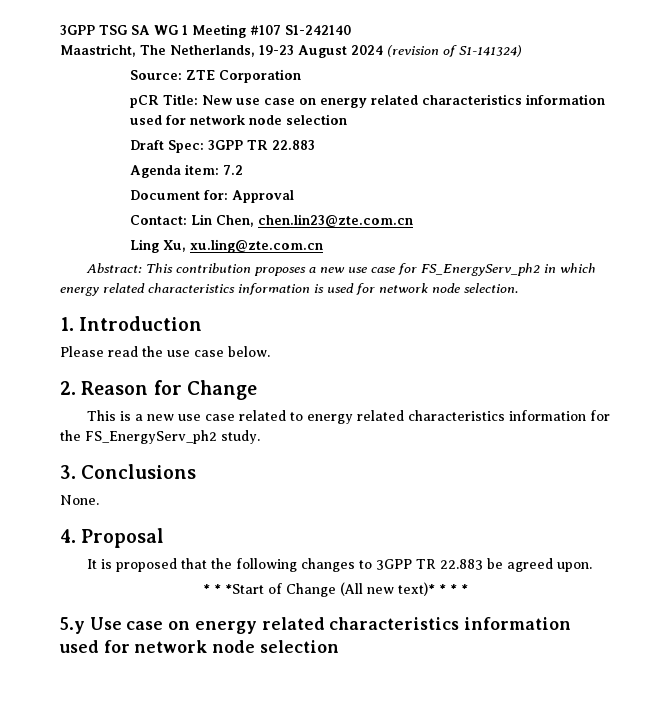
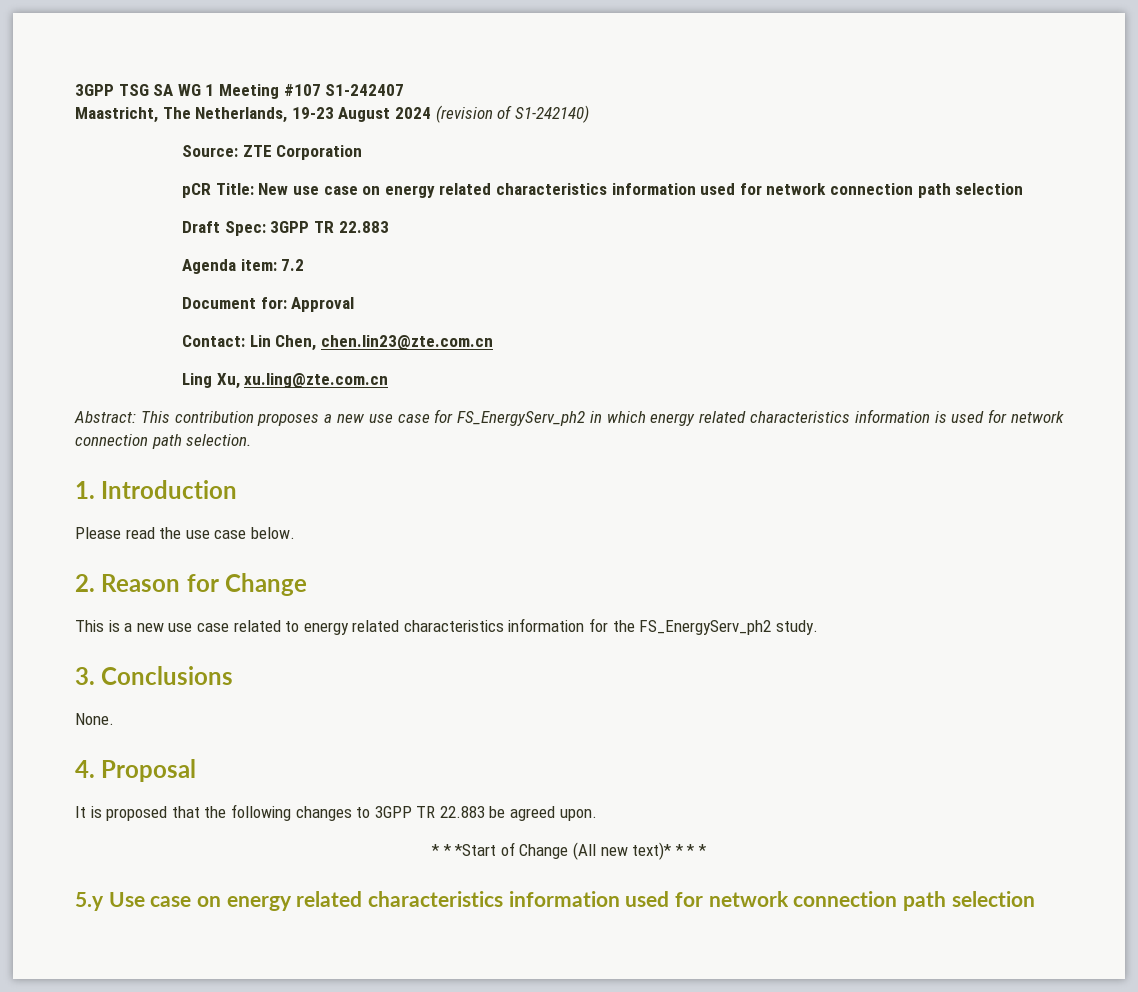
[285,25,351,35] S1-242140 -> [325,84,405,96] S1-242407
[459,45,522,57] S1-141324) -> [514,105,589,123] S1-242140)
[248,115,282,125] node -> [829,183,951,198] connection path
[432,283,460,293] node -> [75,434,182,449] connection path
[212,640,256,653] node -> [793,891,947,911] connection path

